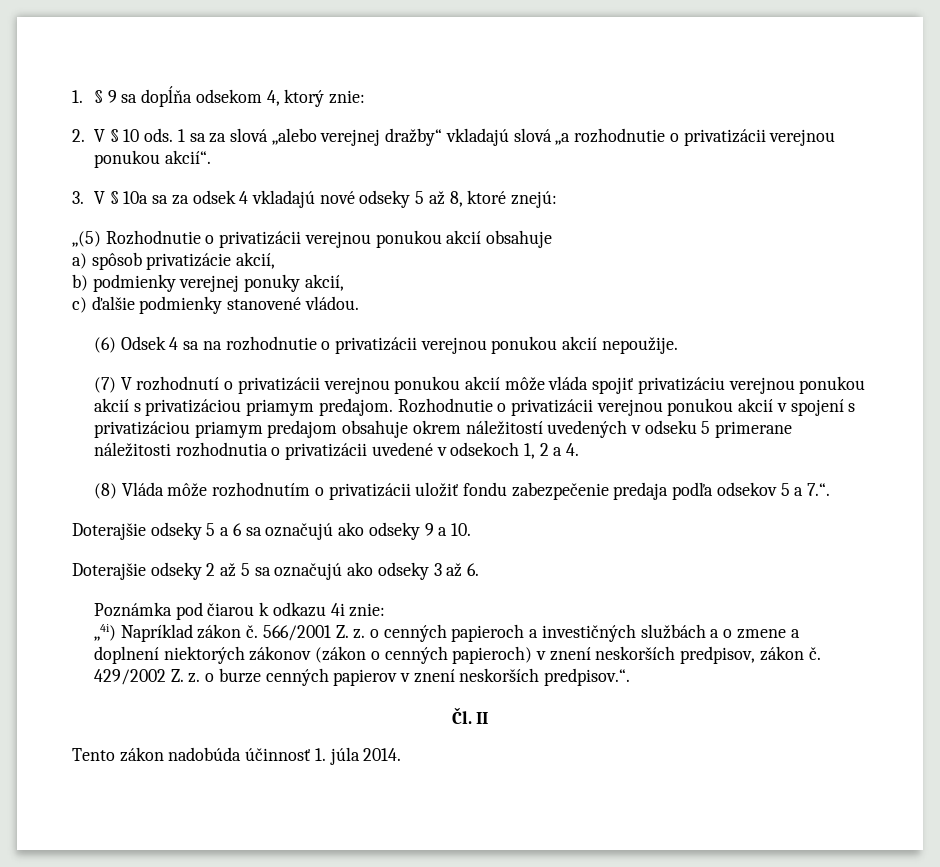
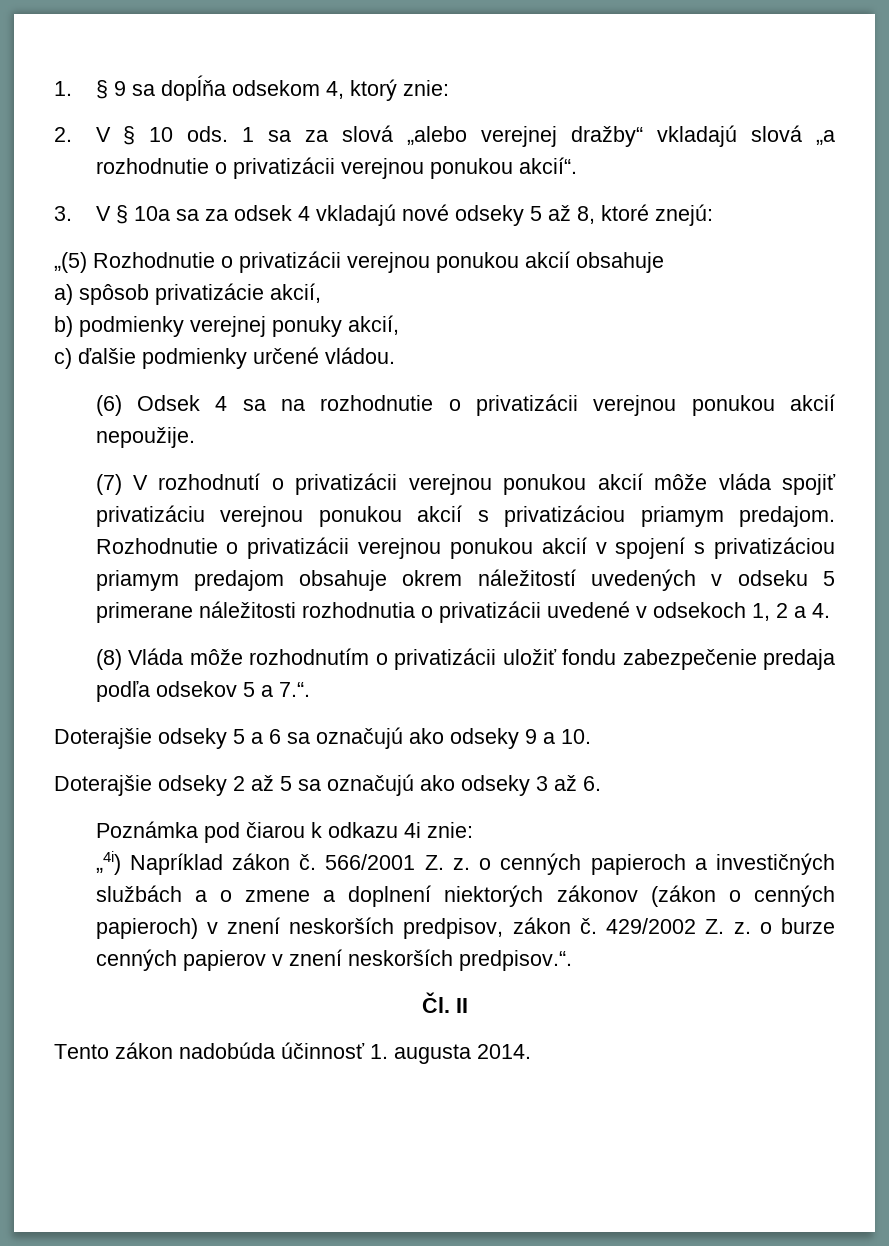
[227,297,302,310] stanovené -> [253,347,319,364] určené
[329,747,360,765] júla -> [394,1044,471,1064] augusta

